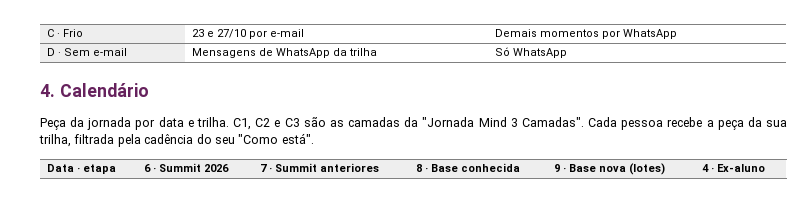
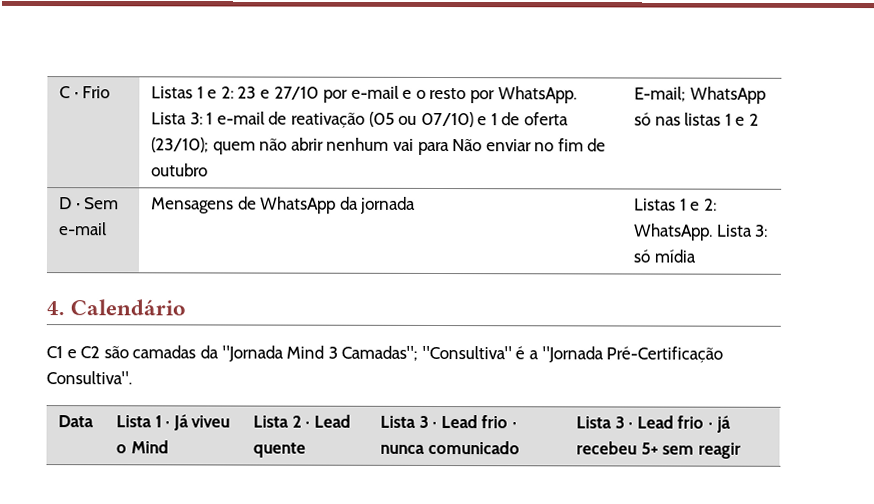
(83, 33) none -> [150,86,234,99] Listas 1 e 2:
[494,29,677,39] | Demais momentos por WhatsApp -> [402,86,577,104] [150,111,570,128] [150,137,607,156] [150,163,208,177] [633,86,766,104] [633,112,759,126] e o resto por WhatsApp. Lista 3: 1 e-mail de reativação (05 ou 07/10) e 1 de oferta (23/10); quem não abrir nenhum vai para Não enviar no fim de outubro | E-mail; WhatsApp só nas listas 1 e 2
[348,48,377,56] [494,47,567,58] [40,83,149,97] [40,117,344,130] trilha | Só WhatsApp // 4. Calendário // Peça da jornada por data e trilha. C1, C2 e C3 são as -> [360,196,417,214] [633,198,717,211] [633,223,769,241] [632,249,697,263] [46,299,187,316] [46,346,129,359] jornada | Listas 1 e 2: WhatsApp. Lista 3: só mídia // 4. Calendário // C1 e C2 são
[521,117,787,130] [39,133,314,147] [46,164,116,174] [143,163,229,172] [259,163,379,172] [415,163,520,172] [553,163,665,175] [701,164,765,172] Camadas". Cada pessoa recebe a peça da sua trilha, filtrada pela cadência do seu "Como está". // Data · etapa | 6 · Summit 2026 | 7 · Summit anteriores | 8 · Base conhecida | 9 · Base nova (lotes) | 4 · Ex-aluno -> [341,345,724,363] [46,371,132,385] [57,415,94,428] [115,414,231,431] [115,440,169,454] [252,414,351,428] [252,442,306,458] [379,415,517,429] [379,440,520,455] [575,415,731,433] [575,441,741,459] Camadas"; "Consultiva" é a "Jornada Pré-Certificação Consultiva". // Data | Lista 1 · Já viveu o Mind | Lista 2 · Lead quente | Lista 3 · Lead frio · nunca comunicado | Lista 3 · Lead frio · já recebeu 5+ sem reagir

